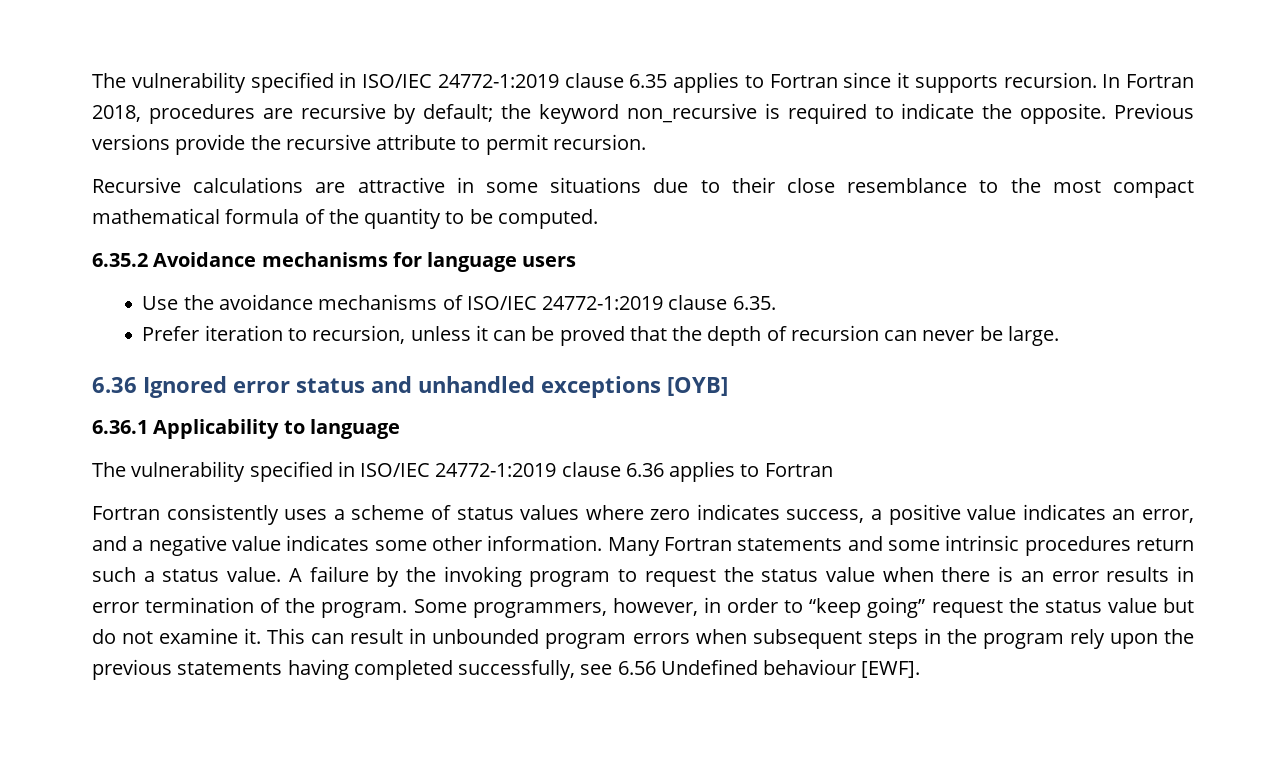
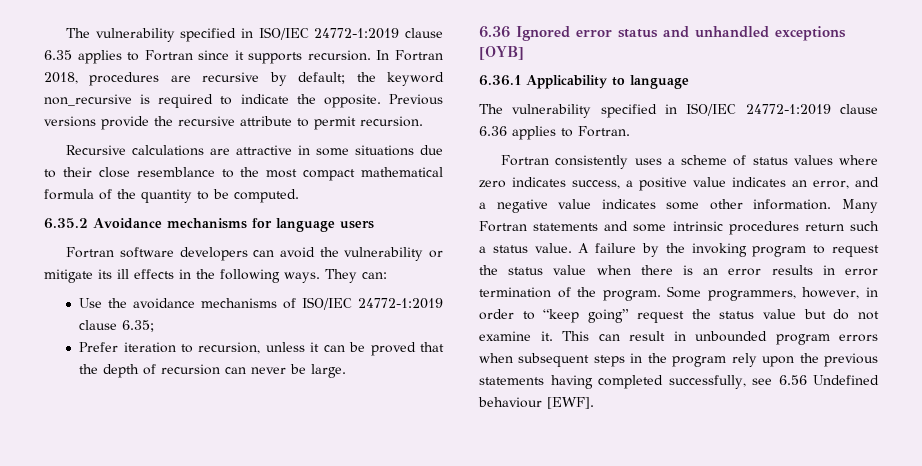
(577, 261) none -> [66,247,443,261] [44,269,387,283] // Fortran software developers can avoid the vulnerability or mitigate its ill effects in the following ways. They can:
[732,296,776,310] 6.35. -> [122,320,155,332] 6.35;
[764,463,833,477] Fortran -> [578,126,630,137] Fortran.

